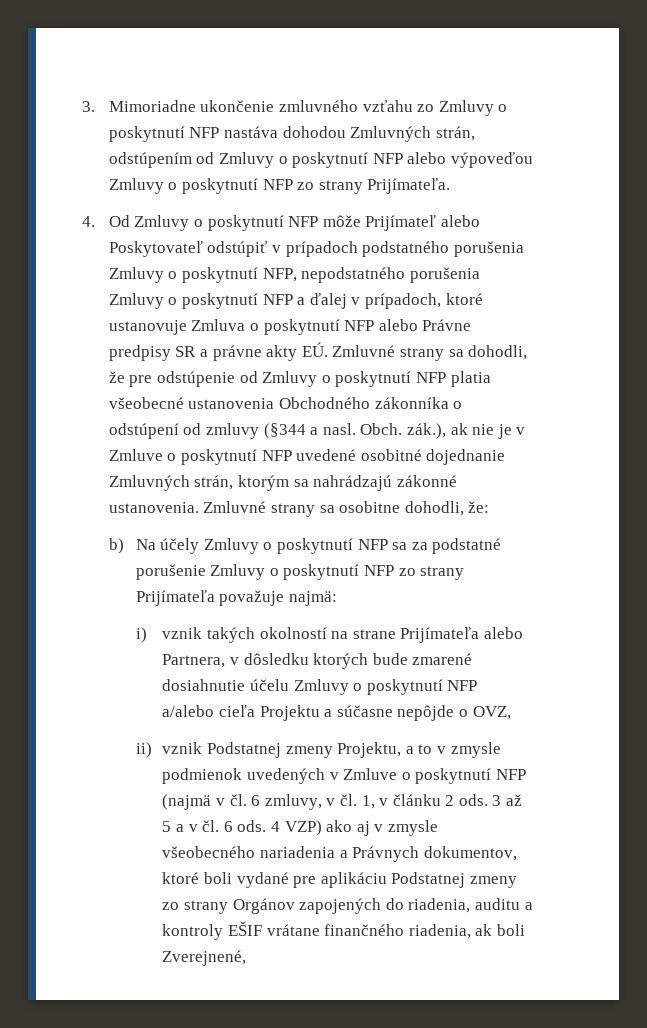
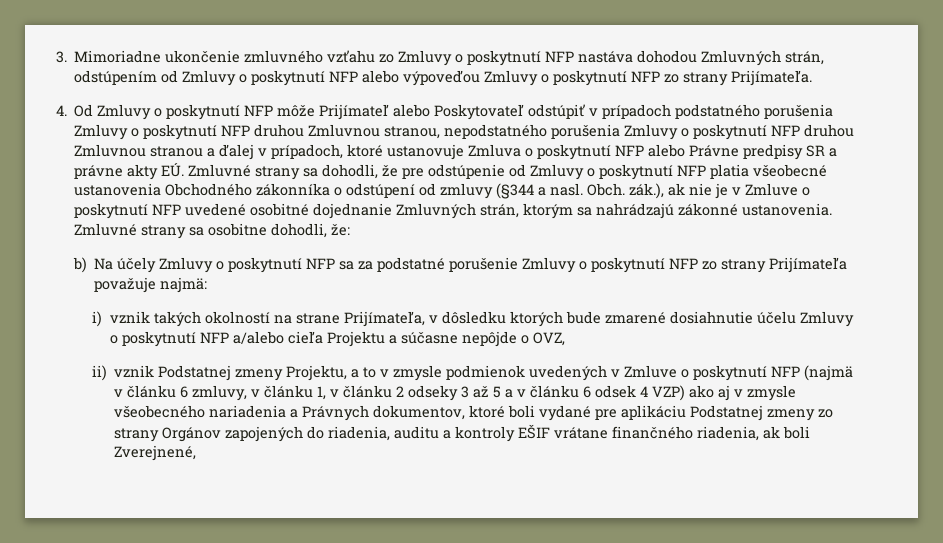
[262,268,297,282] NFP, -> [221,124,441,139] NFP druhou Zmluvnou stranou,
(293, 299) none -> [804,124,855,137] [74,144,204,157] druhou Zmluvnou stranou
[400,627,523,643] [162,654,226,668] Prijímateľa alebo Partnera, -> [344,311,426,327] Prijímateľa,
[229,794,247,806] čl. -> [127,385,177,398] článku
[339,794,357,806] čl. -> [264,385,314,398] článku
[458,794,488,806] ods. -> [408,385,459,401] odseky
[202,820,267,832] čl. 6 ods. -> [530,385,637,398] článku 6 odsek

